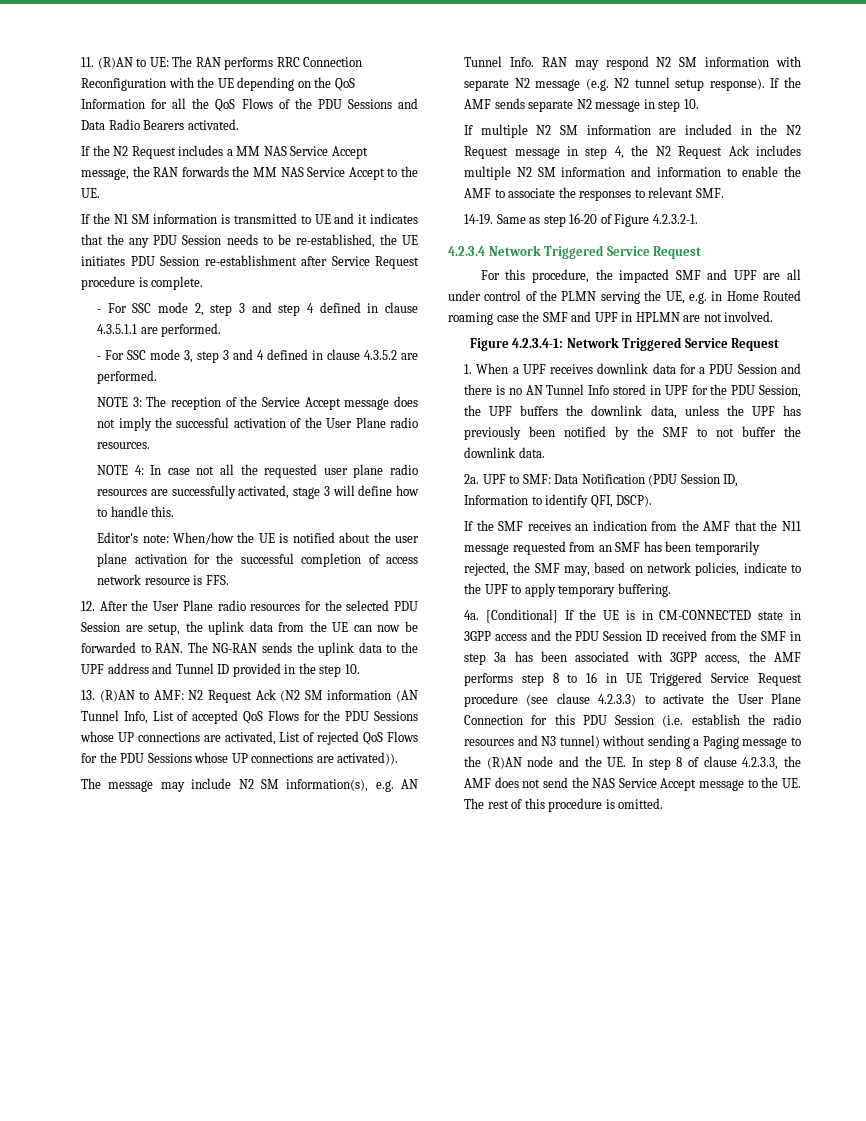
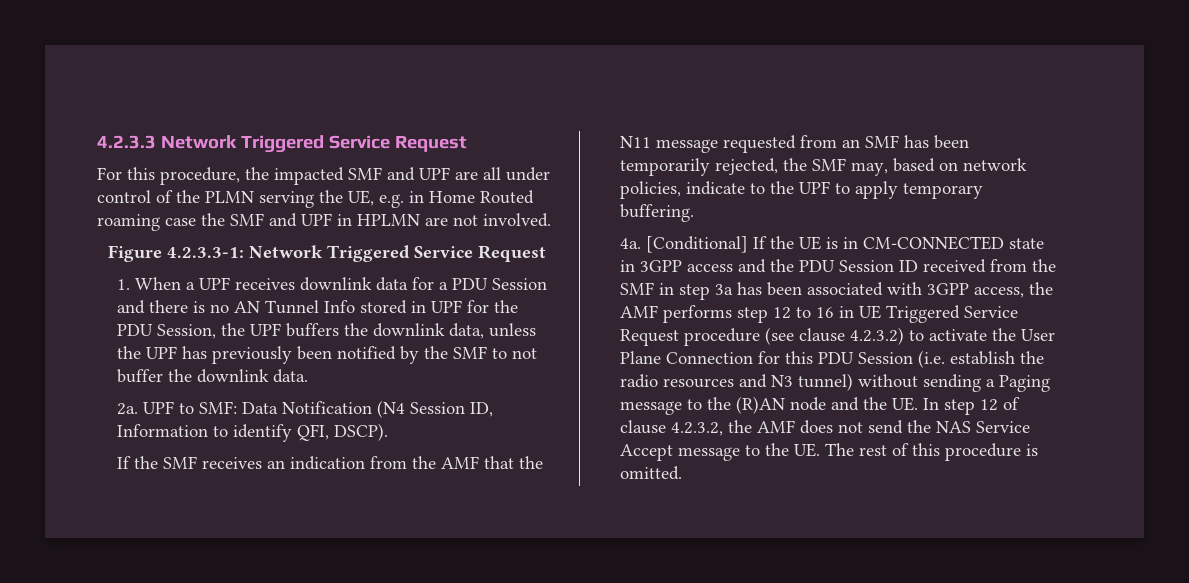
[81,56,363,70] [81,77,355,91] [81,98,418,112] [81,119,239,130] [81,145,368,159] [81,166,418,180] [81,188,101,198] [81,213,419,224] [81,234,418,248] [81,255,419,269] [81,276,204,290] [97,302,419,316] [97,323,222,337] [97,349,418,363] [97,370,158,384] [97,396,418,410] [97,417,418,431] [97,442,151,449] [97,464,418,478] [97,485,420,499] [97,506,175,517] [97,532,419,545] [97,553,418,567] [97,574,229,585] [81,600,418,611] [81,621,418,635] [81,642,418,656] [81,663,360,677] [81,689,418,703] [81,710,418,724] [80,731,418,745] [81,752,399,765] [81,778,419,792] [464,56,801,70] [464,77,801,91] [464,98,699,112] [464,124,801,138] [464,145,801,159] [464,166,801,180] [464,187,724,201] [464,213,698,227] [448,246,485,256] 11. (R)AN to UE: The RAN performs RRC Connection Reconfiguration with the UE depending on the QoS Information for all the QoS Flows of the PDU Sessions and Data Radio Bearers activated. // If the N2 Request includes a MM NAS Service Accept message, the RAN forwards the MM NAS Service Accept to the UE. // If the N1 SM information is transmitted to UE and it indicates that the any PDU Session needs to be re-established, the UE initiates PDU Session re-establishment after Service Request procedure is complete. // - For SSC mode 2, step 3 and step 4 defined in clause 4.3.5.1.1 are performed. // - For SSC mode 3, step 3 and 4 defined in clause 4.3.5.2 are performed. // NOTE 3: The reception of the Service Accept message does not imply the successful activation of the User Plane radio resources. // NOTE 4: In case not all the requested user plane radio resources are successfully activated, stage 3 will define how to handle this. // Editor's note: When/how the UE is notified about the user plane activation for the successful completion of access network resource is FFS. // 12. After the User Plane radio resources for the selected PDU Session are setup, the uplink data from the UE can now be forwarded to RAN. The NG-RAN sends the uplink data to the UPF address and Tunnel ID provided in the step 10. // 13. (R)AN to AMF: N2 Request Ack (N2 SM information (AN Tunnel Info, List of accepted QoS Flows for the PDU Sessions whose UP connections are activated, List of rejected QoS Flows for the PDU Sessions whose UP connections are activated)). // The message may include N2 SM information(s), e.g. AN Tunnel Info. RAN may respond N2 SM information with separate N2 message (e.g. N2 tunnel setup response). If the AMF sends separate N2 message in step 10. // If multiple N2 SM information are included in the N2 Request message in step 4, the N2 Request Ack includes multiple N2 SM information and information to enable the AMF to associate the responses to relevant SMF. // 14-19. Same as step 16-20 of Figure 4.2.3.2-1. // 4.2.3.4 -> [97,135,156,149] 4.2.3.3
[512,338,564,348] 4.2.3.4-1: -> [167,247,244,258] 4.2.3.3-1:
[648,474,678,486] (PDU -> [377,400,406,418] (N4
[552,673,559,683] 8 -> [773,307,792,319] 12
[598,694,637,706] 4.2.3.3) -> [850,327,905,345] 4.2.3.2)
[676,757,683,767] 8 -> [980,399,999,411] 12
[742,757,779,770] 4.2.3.3, -> [671,422,724,436] 4.2.3.2,

